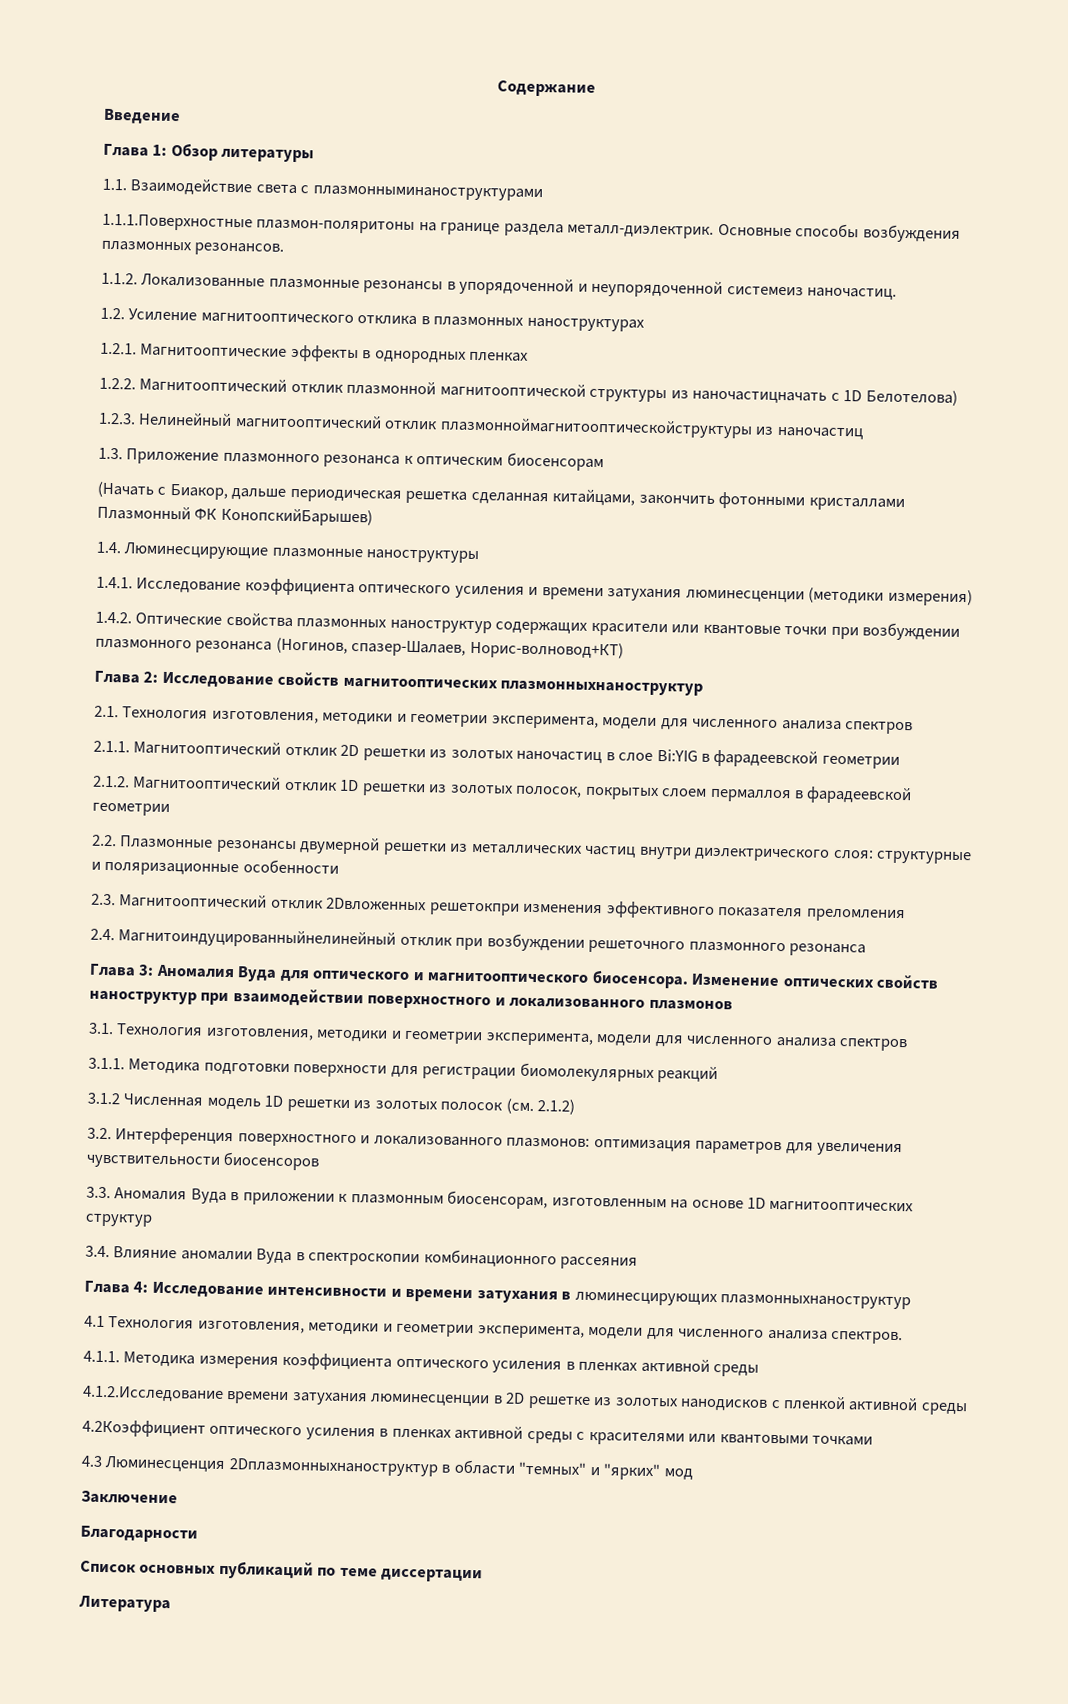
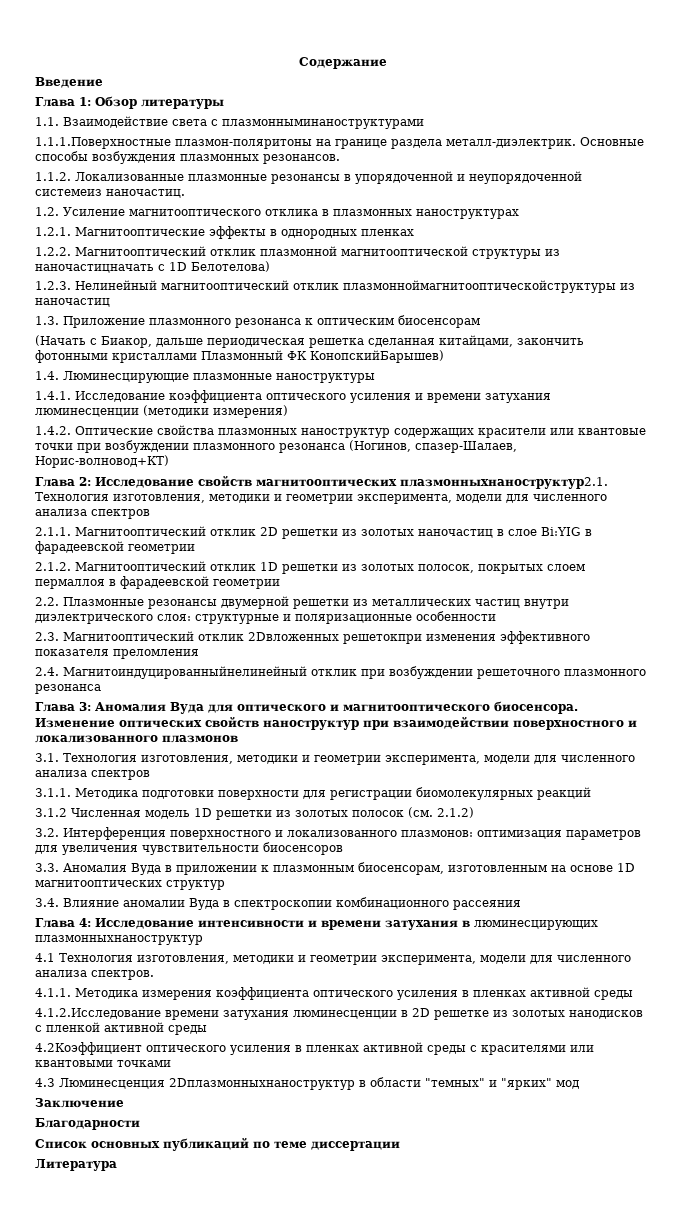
[500,680,704,696] [94,705,119,718] плазмонныхнаноструктур // 2.1. -> [400,477,608,489] плазмонныхнаноструктур2.1.

